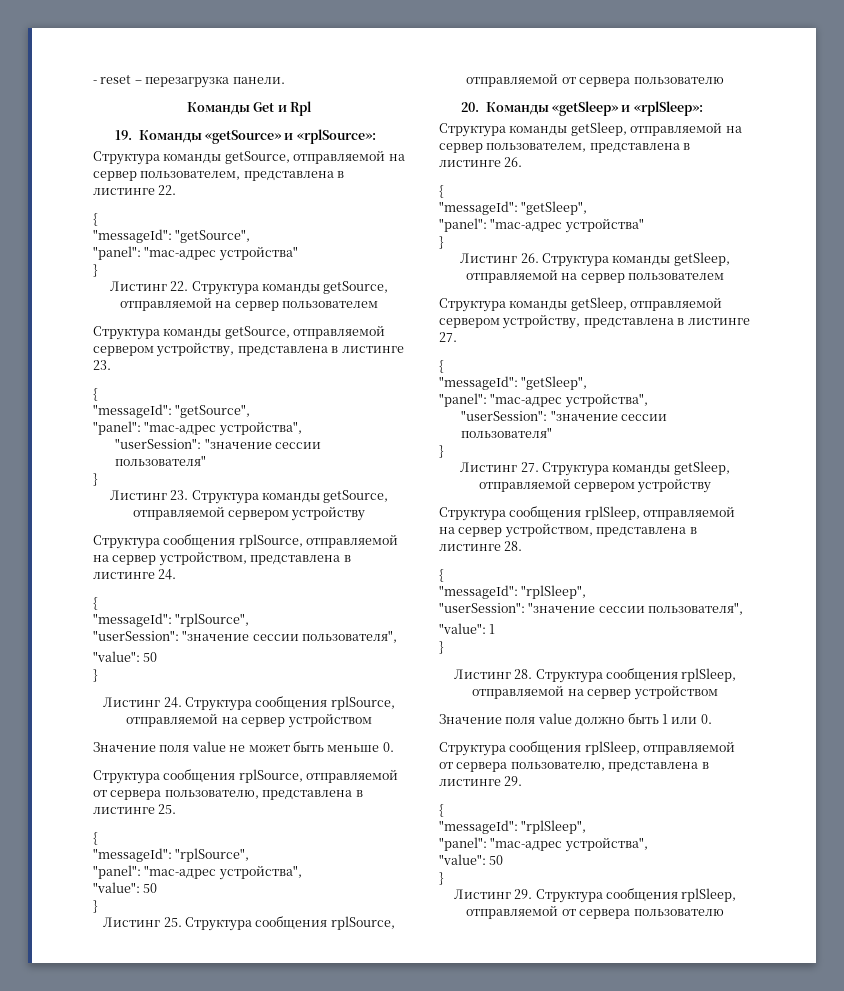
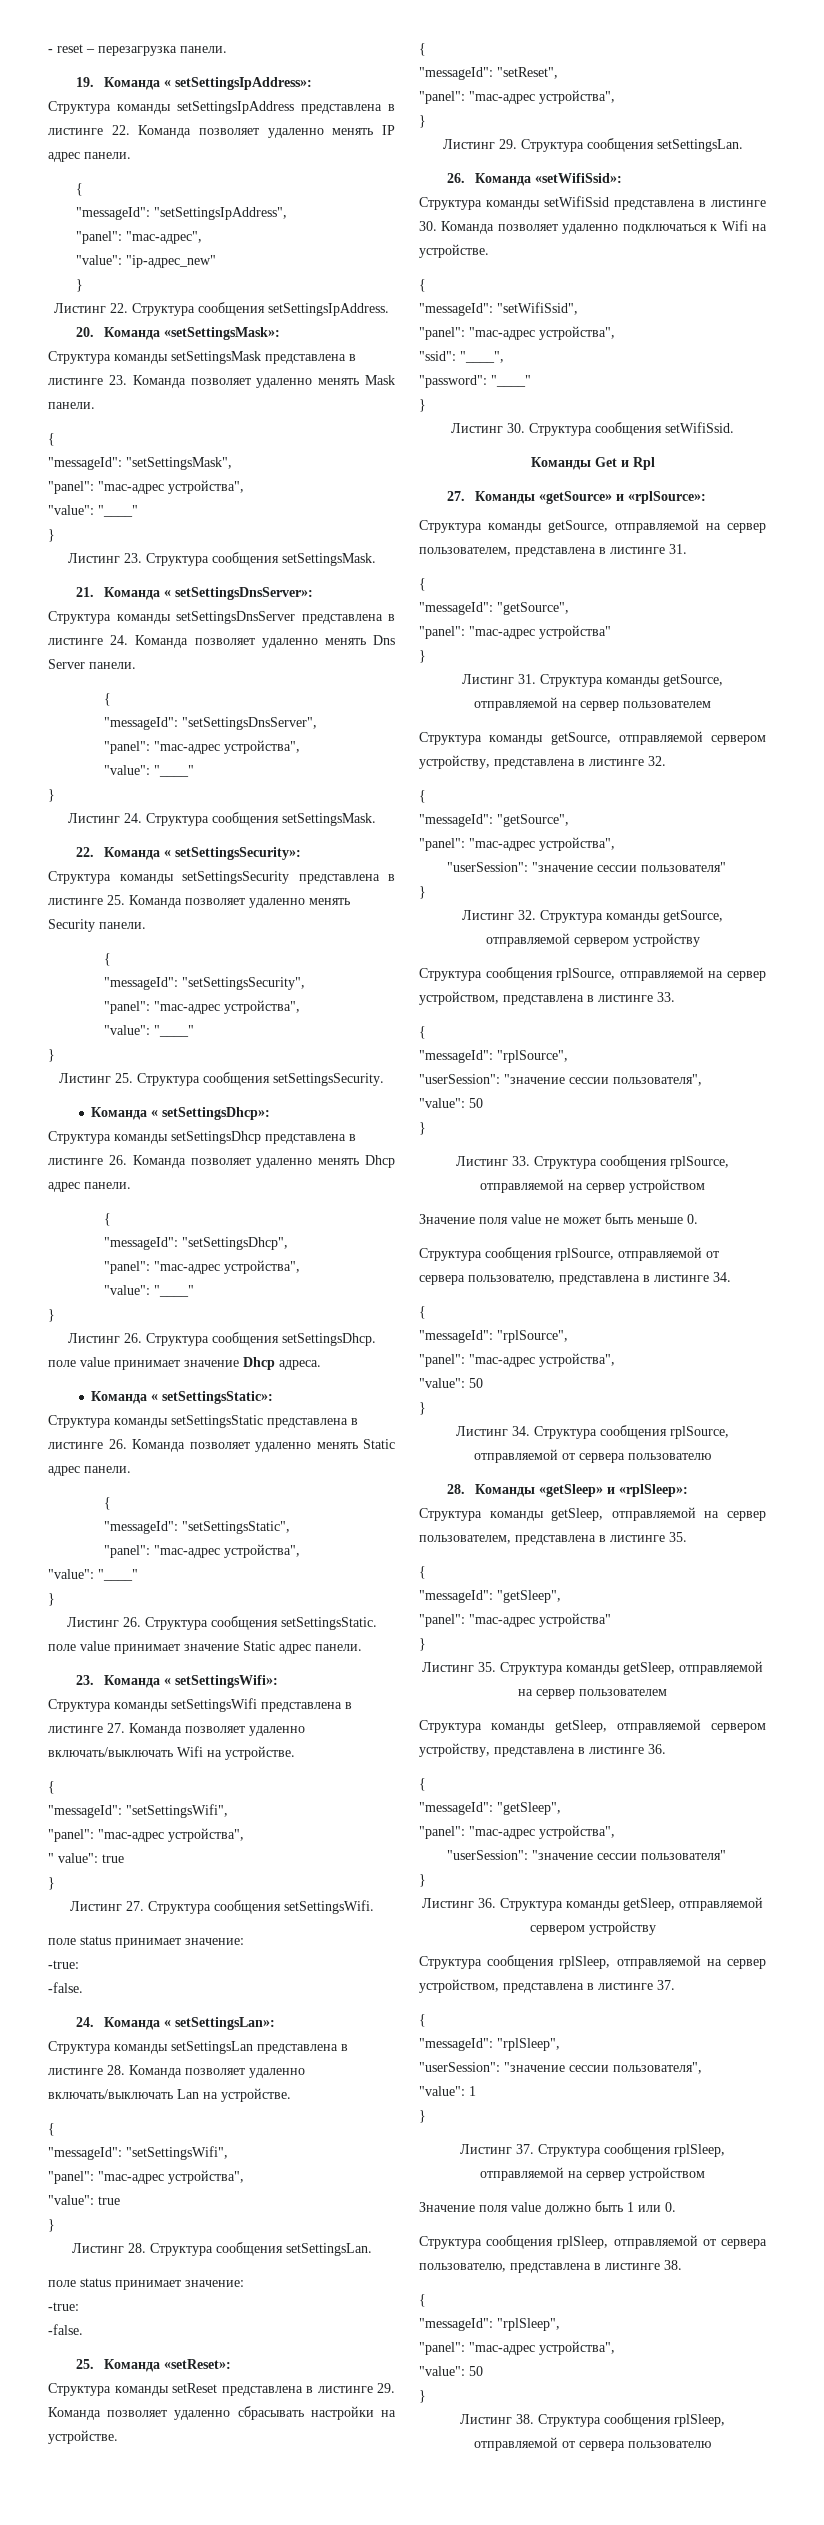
(285, 80) none -> [75,77,312,90] [48,101,395,114] [48,125,395,138] [48,152,131,162] [75,183,83,196] [75,207,287,220] [75,231,202,244] [75,255,216,268] [75,279,83,292] [54,302,389,316] [75,327,280,340] [48,351,356,364] [48,375,395,388] [48,402,95,409] [48,433,55,446] [48,457,232,470] [48,480,244,494] [48,505,138,517] [48,529,55,542] [67,552,376,566] [75,587,313,600] [48,611,395,624] [48,635,395,648] [48,659,136,669] [103,693,111,706] [103,717,317,730] [103,740,300,754] [103,765,194,777] [48,789,55,802] [67,812,376,826] [75,847,301,860] [48,871,395,884] [48,895,350,908] [48,919,146,932] [103,953,111,966] [103,977,305,990] [103,1000,300,1014] [103,1025,194,1037] [48,1049,55,1062] [59,1072,384,1086] [91,1107,271,1120] [48,1131,356,1144] [48,1155,395,1168] [48,1182,131,1192] [103,1213,111,1226] [103,1237,288,1250] [103,1260,300,1274] [103,1285,194,1297] [48,1309,55,1322] [67,1332,376,1346] [48,1357,321,1370] [91,1391,274,1404] [48,1415,358,1428] [48,1439,395,1452] [48,1466,131,1476] [103,1497,111,1510] [103,1521,290,1534] [103,1544,300,1558] [48,1569,138,1581] [48,1593,55,1606] [66,1616,377,1630] [48,1641,362,1654] [75,1675,278,1688] [48,1698,352,1712] [48,1723,305,1736] [48,1746,295,1760] [48,1781,55,1794] [48,1804,228,1818] [48,1828,244,1842] [48,1853,124,1863] [48,1877,55,1890] [69,1900,374,1914] [48,1936,244,1948] [48,1960,79,1969] [48,1982,83,1993] [75,2017,275,2030] [48,2041,348,2054] [48,2065,305,2078] [48,2088,291,2102] [48,2123,55,2136] [48,2146,228,2160] [48,2170,244,2184] [48,2195,120,2205] [48,2219,55,2232] [71,2242,372,2256] [48,2278,244,2290] [48,2302,79,2311] [48,2324,83,2335] [75,2359,231,2372] [48,2383,395,2396] [48,2406,396,2420] [48,2430,118,2444] [419,43,426,56] [419,67,558,80] [419,90,615,104] [419,115,426,128] [442,138,743,152] [446,173,622,186] [419,196,766,210] [419,220,767,234] [419,244,489,258] [419,279,426,292] [419,302,578,316] [419,326,615,340] [419,351,504,363] [419,375,531,388] [419,399,426,412] [451,422,734,436] // 19. Команда « setSettingsIpAddress»: // Структура команды setSettingsIpAddress представлена в листинге 22. Команда позволяет удаленно менять IP адрес панели. // { // "messageId": "setSettingsIpAddress", // "panel": "mac-адрес", // "value": "ip-адрес_new" // } // Листинг 22. Структура сообщения setSettingsIpAddress. // 20. Команда «setSettingsMask»: // Структура команды setSettingsMask представлена в листинге 23. Команда позволяет удаленно менять Mask панели. // { // "messageId": "setSettingsMask", // "panel": "mac-адрес устройства", // "value": "____" // } // Листинг 23. Структура сообщения setSettingsMask. // 21. Команда « setSettingsDnsServer»: // Структура команды setSettingsDnsServer представлена в листинге 24. Команда позволяет удаленно менять Dns Server панели. // { // "messageId": "setSettingsDnsServer", // "panel": "mac-адрес устройства", // "value": "____" // } // Листинг 24. Структура сообщения setSettingsMask. // 22. Команда « setSettingsSecurity»: // Структура команды setSettingsSecurity представлена в листинге 25. Команда позволяет удаленно менять Security панели. // { // "messageId": "setSettingsSecurity", // "panel": "mac-адрес устройства", // "value": "____" // } // Листинг 25. Структура сообщения setSettingsSecurity. // Команда « setSettingsDhcp»: // Структура команды setSettingsDhcp представлена в листинге 26. Команда позволяет удаленно менять Dhcp адрес панели. // { // "messageId": "setSettingsDhcp", // "panel": "mac-адрес устройства", // "value": "____" // } // Листинг 26. Структура сообщения setSettingsDhcp. // поле value принимает значение Dhcp адреса. // Команда « setSettingsStatic»: // Структура команды setSettingsStatic представлена в листинге 26. Команда позволяет удаленно менять Static адрес панели. // { // "messageId": "setSettingsStatic", // "panel": "mac-адрес устройства", // "value": "____" // } // Листинг 26. Структура сообщения setSettingsStatic. // поле value принимает значение Static адрес панели. // 23. Команда « setSettingsWifi»: // Структура команды setSettingsWifi представлена в листинге 27. Команда позволяет удаленно включать/выключать Wifi на устройстве. // { // "messageId": "setSettingsWifi", // "panel": "mac-адрес устройства", // " value": true // } // Листинг 27. Структура сообщения setSettingsWifi. // поле status принимает значение: // -true: // -false. // 24. Команда « setSettingsLan»: // Структура команды setSettingsLan представлена в листинге 28. Команда позволяет удаленно включать/выключать Lan на устройстве. // { // "messageId": "setSettingsWifi", // "panel": "mac-адрес устройства", // "value": true // } // Листинг 28. Структура сообщения setSettingsLan. // поле status принимает значение: // -true: // -false. // 25. Команда «setReset»: // Структура команды setReset представлена в листинге 29. Команда позволяет удаленно сбрасывать настройки на устройстве. // { // "messageId": "setReset", // "panel": "mac-адрес устройства", // } // Листинг 29. Структура сообщения setSettingsLan. // 26. Команда «setWifiSsid»: // Структура команды setWifiSsid представлена в листинге 30. Команда позволяет удаленно подключаться к Wifi на устройстве. // { // "messageId": "setWifiSsid", // "panel": "mac-адрес устройства", // "ssid": "____", // "password": "____" // } // Листинг 30. Структура сообщения setWifiSsid.
[115,130,133,140] 19. -> [446,491,465,501] 27.
[158,185,177,195] 22. -> [669,544,687,554] 31.
[170,281,189,291] 22. -> [518,674,536,684] 31.
[93,360,111,370] 23. -> [648,756,666,766] 32.
[170,490,189,500] 23. -> [518,910,536,920] 32.
[158,569,177,580] 24. -> [657,992,675,1002] 33.
[163,697,182,708] 24. -> [512,1156,530,1166] 33.
[158,804,177,814] 25. -> [713,1272,731,1282] 34.
[163,917,182,927] 25. -> [512,1426,530,1436] 34.
[461,102,480,112] 20. -> [446,1484,465,1494] 28.
[504,157,523,167] 26. -> [669,1532,687,1542] 35.
[520,253,539,263] 26. -> [478,1662,496,1672] 35.
[439,332,457,342] 27. -> [648,1744,666,1754] 36.
[520,462,539,472] 27. -> [478,1898,496,1908] 36.
[504,541,523,551] 28. -> [657,1980,675,1990] 37.
[514,669,533,679] 28. -> [516,2144,534,2154] 37.
[504,776,523,786] 29. -> [664,2260,682,2270] 38.
[514,889,533,899] 29. -> [516,2414,534,2424] 38.

